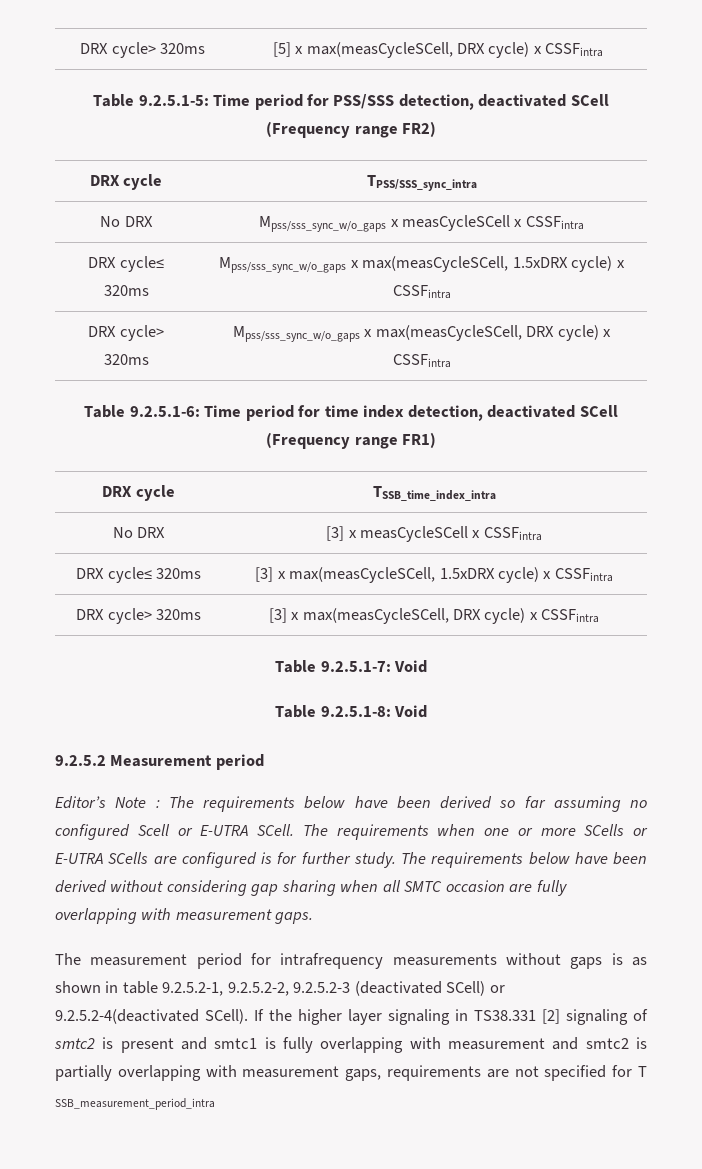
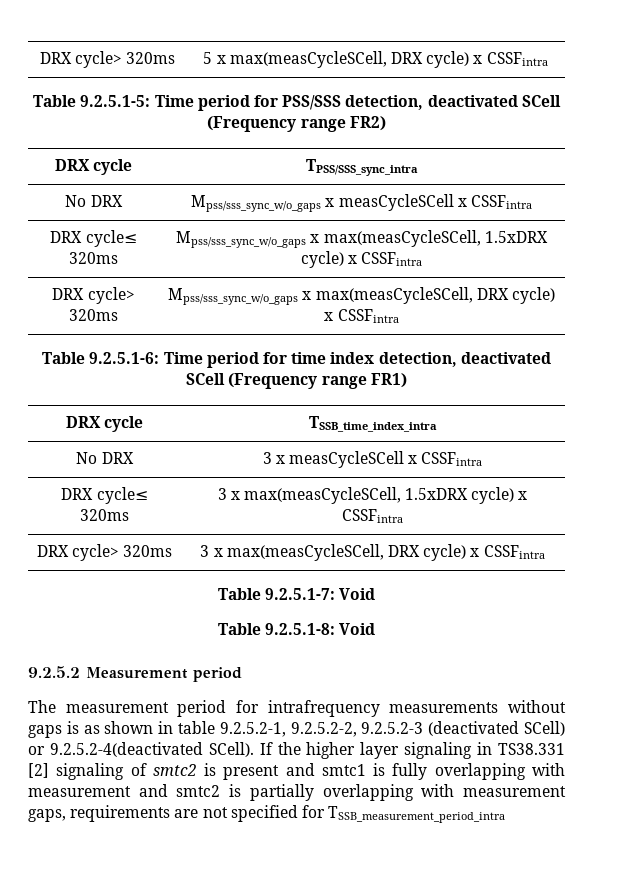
[80,42,205,58] [272,42,291,57] DRX cycle> 320ms | [5] -> [39,51,176,68] [203,52,213,64] DRX cycle> 320ms | 5
[326,526,542,542] [76,567,201,583] [255,567,613,583] [76,608,201,624] [268,608,287,623] [3] x measCycleSCell x CSSFintra // DRX cycle≤ 320ms | [3] x max(measCycleSCell, 1.5xDRX cycle) x CSSFintra // DRX cycle> 320ms | [3] -> [262,451,483,468] [61,487,148,504] [80,509,129,521] [217,487,528,504] [342,509,404,523] [36,544,173,561] [200,545,210,557] 3 x measCycleSCell x CSSFintra // DRX cycle≤ 320ms | 3 x max(measCycleSCell, 1.5xDRX cycle) x CSSFintra // DRX cycle> 320ms | 3
[55,796,647,812] [55,824,648,840] [55,852,647,868] [55,880,567,896] [55,908,314,924] // Editor’s Note : The requirements below have been derived so far assuming no configured Scell or E-UTRA SCell. The requirements when one or more SCells or E-UTRA SCells are configured is for further study. The requirements below have been derived without considering gap sharing when all SMTC occasion are fully overlapping with measurement gaps. -> (242, 674) none
[638,1066,647,1077] [55,1098,215,1110] T SSB_measurement_period_intra -> [328,806,506,823] TSSB_measurement_period_intra

